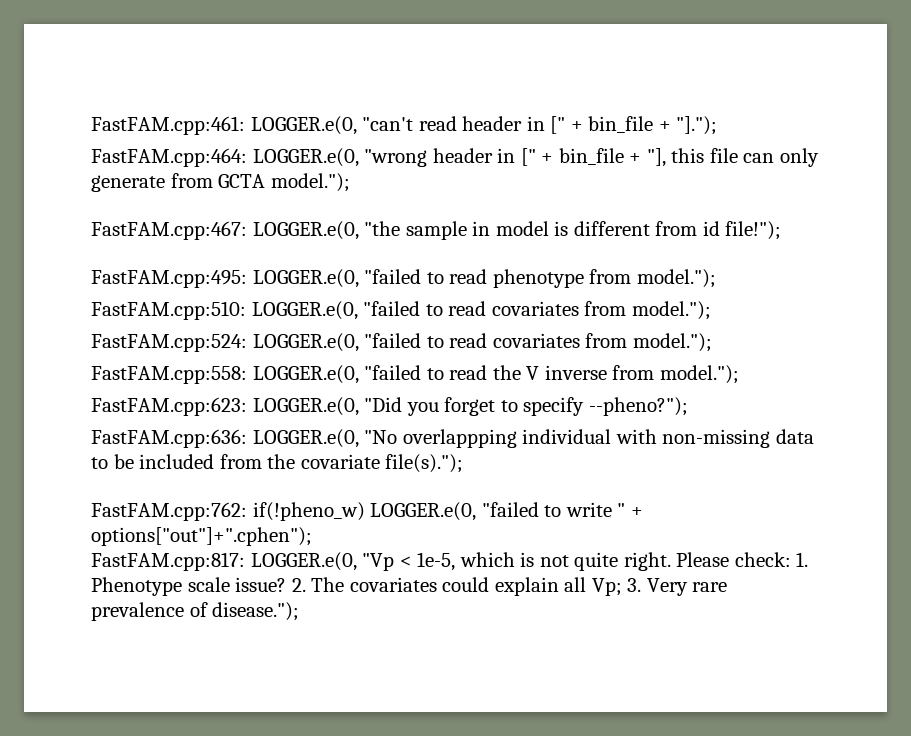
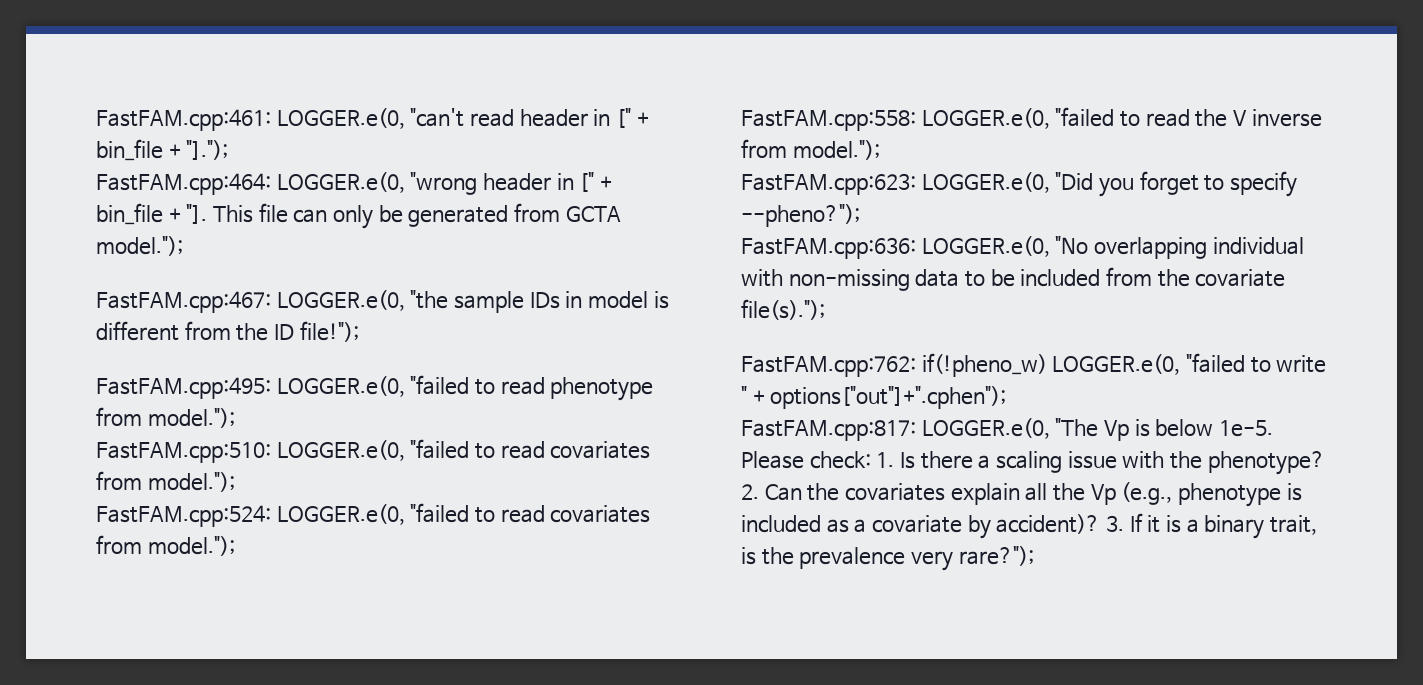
[646,148,705,167] "], this -> [186,204,254,224] "]. This
[91,175,165,192] generate -> [378,205,509,227] be generated
(467, 230) none -> [529,292,560,309] IDs
[702,221,720,236] id -> [236,323,294,341] the ID
[402,429,517,448] overlappping -> [1093,237,1207,259] overlapping
[362,552,809,571] [91,577,728,596] [91,602,300,621] "Vp < 1e-5, which is not quite right. Please check: 1. Phenotype scale issue? 2. The covariates could explain all Vp; 3. Very rare prevalence of disease."); -> [1055,418,1273,441] [741,451,1325,475] [741,482,1302,507] [741,513,1318,539] [741,546,1034,571] "The Vp is below 1e-5. Please check: 1. Is there a scaling issue with the phenotype? 2. Can the covariates explain all the Vp (e.g., phenotype is included as a covariate by accident)? 3. If it is a binary trait, is the prevalence very rare?");

